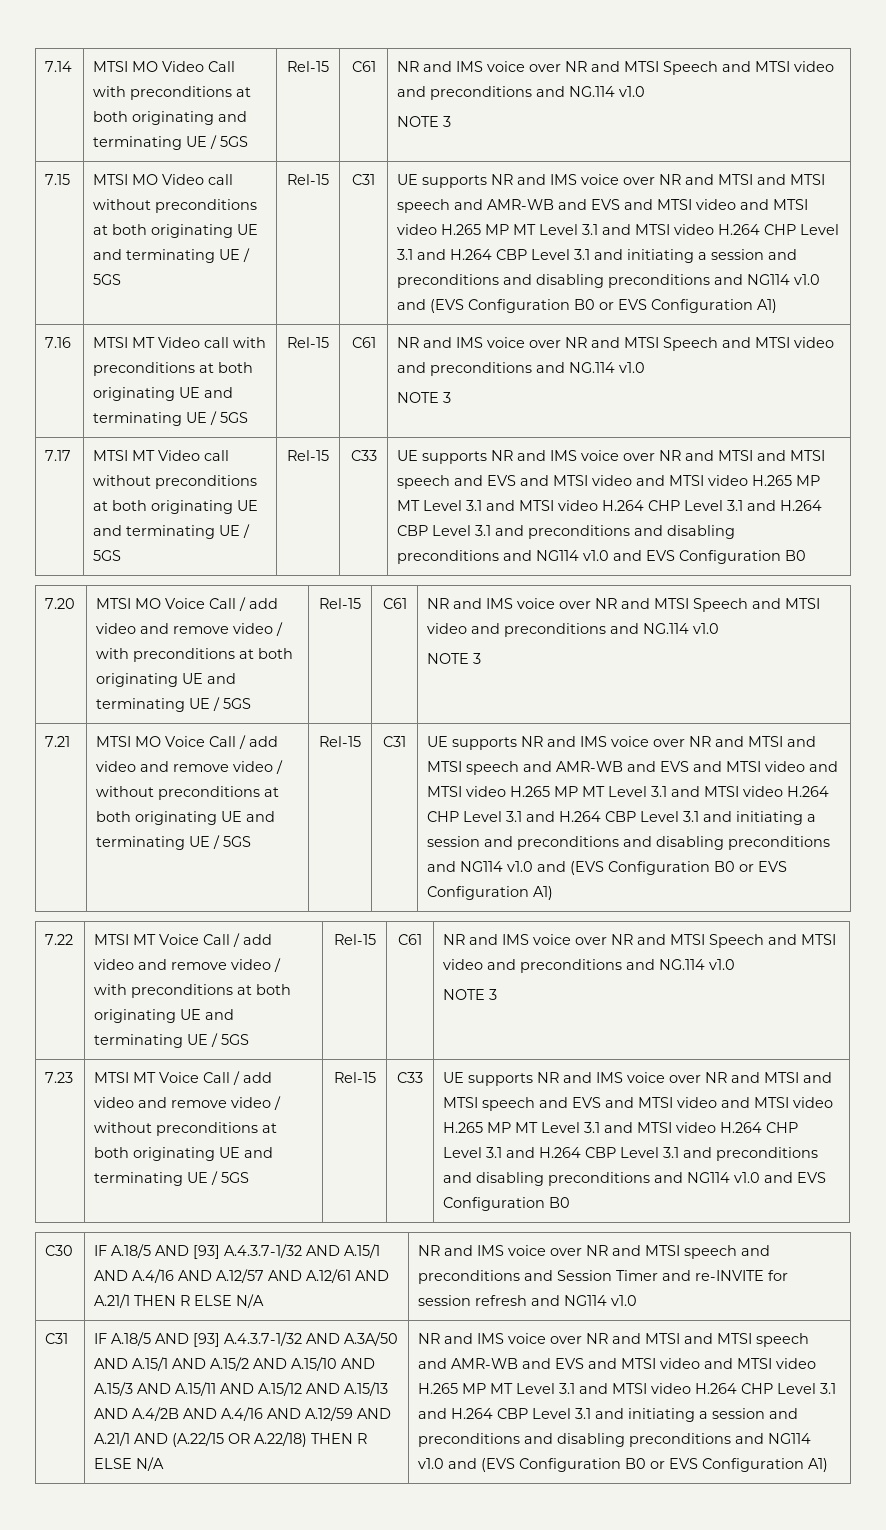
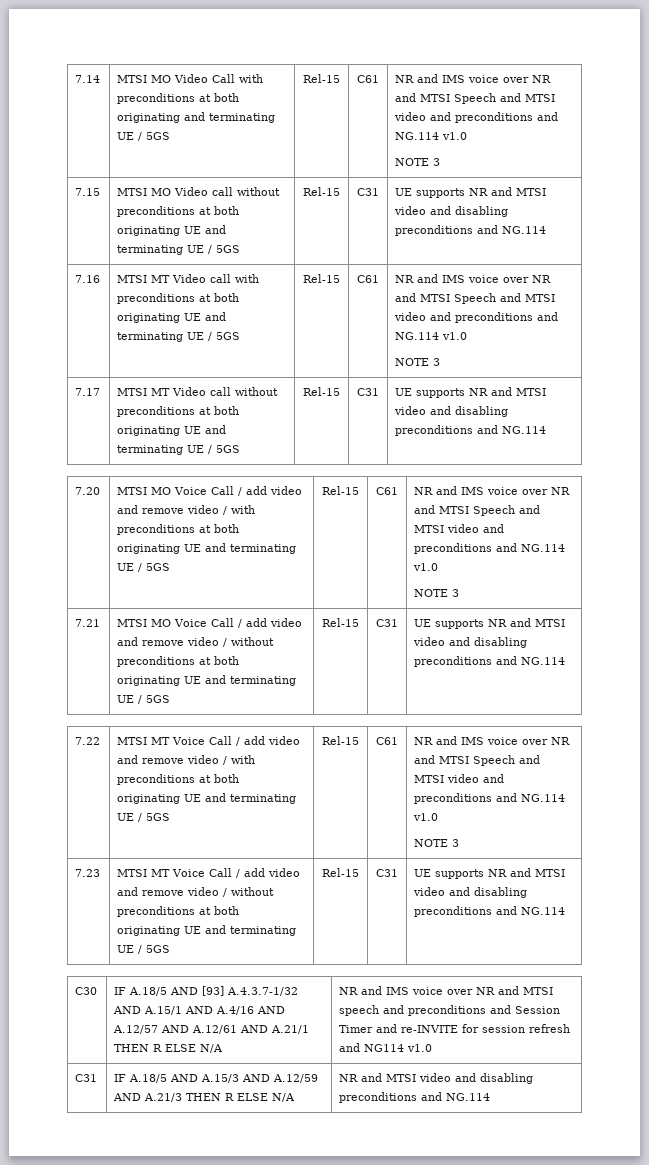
[550,174,826,185] [397,199,809,213] [397,224,840,235] [397,249,798,263] [397,274,821,288] [397,299,778,313] IMS voice over NR and MTSI and MTSI speech and AMR-WB and EVS and MTSI video and MTSI video H.265 MP MT Level 3.1 and MTSI video H.264 CHP Level 3.1 and H.264 CBP Level 3.1 and initiating a session and preconditions and disabling preconditions and NG114 v1.0 and (EVS Configuration B0 or EVS Configuration A1) -> [516,188,547,196] [394,206,509,217] [395,225,547,236] MTSI video and disabling preconditions and NG.114
[350,450,377,461] [397,450,826,464] [397,475,821,489] [397,500,823,511] [397,525,736,539] [397,550,807,564] C33 | UE supports NR and IMS voice over NR and MTSI and MTSI speech and EVS and MTSI video and MTSI video H.265 MP MT Level 3.1 and MTSI video H.264 CHP Level 3.1 and H.264 CBP Level 3.1 and preconditions and disabling preconditions and NG114 v1.0 and EVS Configuration B0 -> [357,388,379,396] [395,387,547,398] [394,406,509,417] [395,425,547,436] C31 | UE supports NR and MTSI video and disabling preconditions and NG.114
[580,736,817,747] [427,761,839,775] [427,786,830,797] [427,811,817,825] [427,836,831,850] [427,861,788,875] [427,886,554,900] IMS voice over NR and MTSI and MTSI speech and AMR-WB and EVS and MTSI video and MTSI video H.265 MP MT Level 3.1 and MTSI video H.264 CHP Level 3.1 and H.264 CBP Level 3.1 and initiating a session and preconditions and disabling preconditions and NG114 v1.0 and (EVS Configuration B0 or EVS Configuration A1) -> [535,619,566,627] [413,637,528,648] [414,656,566,667] MTSI video and disabling preconditions and NG.114
[397,1072,423,1083] [443,1072,833,1086] [443,1097,834,1111] [443,1122,799,1133] [443,1147,819,1161] [443,1172,827,1186] [443,1197,571,1211] C33 | UE supports NR and IMS voice over NR and MTSI and MTSI speech and EVS and MTSI video and MTSI video H.265 MP MT Level 3.1 and MTSI video H.264 CHP Level 3.1 and H.264 CBP Level 3.1 and preconditions and disabling preconditions and NG114 v1.0 and EVS Configuration B0 -> [376,869,398,877] [414,868,566,879] [413,887,528,898] [414,906,566,917] C31 | UE supports NR and MTSI video and disabling preconditions and NG.114
[193,1332,399,1347] [94,1357,376,1371] [94,1382,389,1396] [94,1407,392,1421] [94,1432,368,1447] [94,1457,165,1471] [418,1333,810,1347] [418,1358,817,1369] [418,1383,837,1394] [418,1408,799,1422] [418,1433,812,1447] [418,1458,829,1472] [93] A.4.3.7-1/32 AND A.3A/50 AND A.15/1 AND A.15/2 AND A.15/10 AND A.15/3 AND A.15/11 AND A.15/12 AND A.15/13 AND A.4/2B AND A.4/16 AND A.12/59 AND A.21/1 AND (A.22/15 OR A.22/18) THEN R ELSE N/A | NR and IMS voice over NR and MTSI and MTSI speech and AMR-WB and EVS and MTSI video and MTSI video H.265 MP MT Level 3.1 and MTSI video H.264 CHP Level 3.1 and H.264 CBP Level 3.1 and initiating a session and preconditions and disabling preconditions and NG114 v1.0 and (EVS Configuration B0 or EVS Configuration A1) -> [201,1074,319,1083] [113,1093,296,1102] [339,1073,534,1084] [339,1092,491,1103] A.15/3 AND A.12/59 AND A.21/3 THEN R ELSE N/A | NR and MTSI video and disabling preconditions and NG.114

